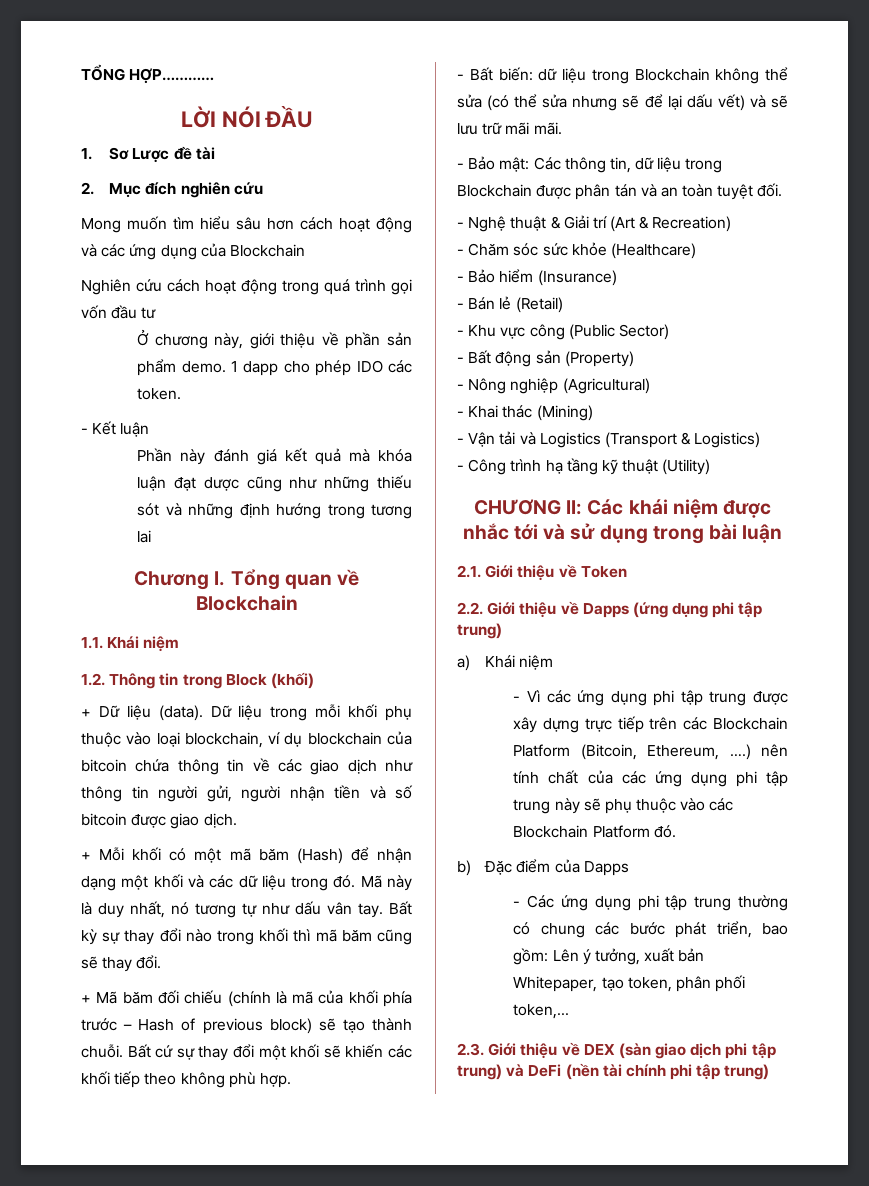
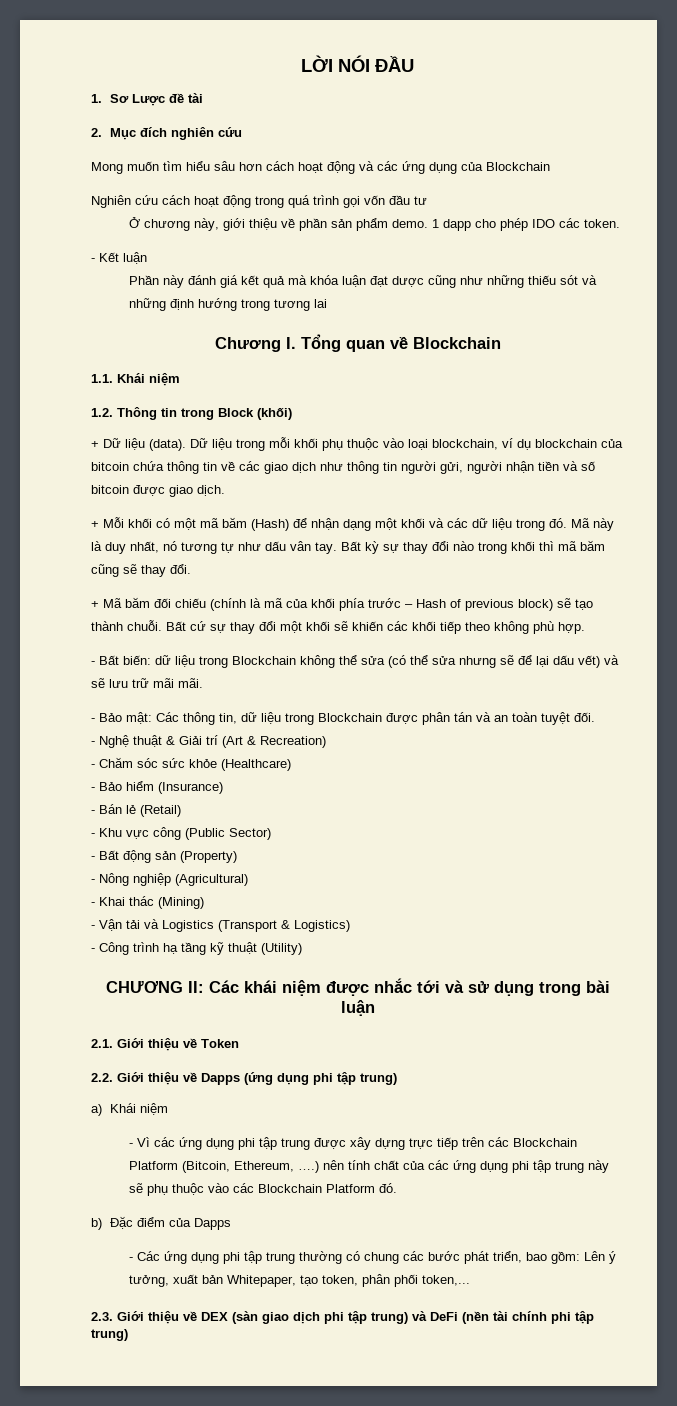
[81,64,215,84] TỔNG HỢP………… // -> (301, 63) none

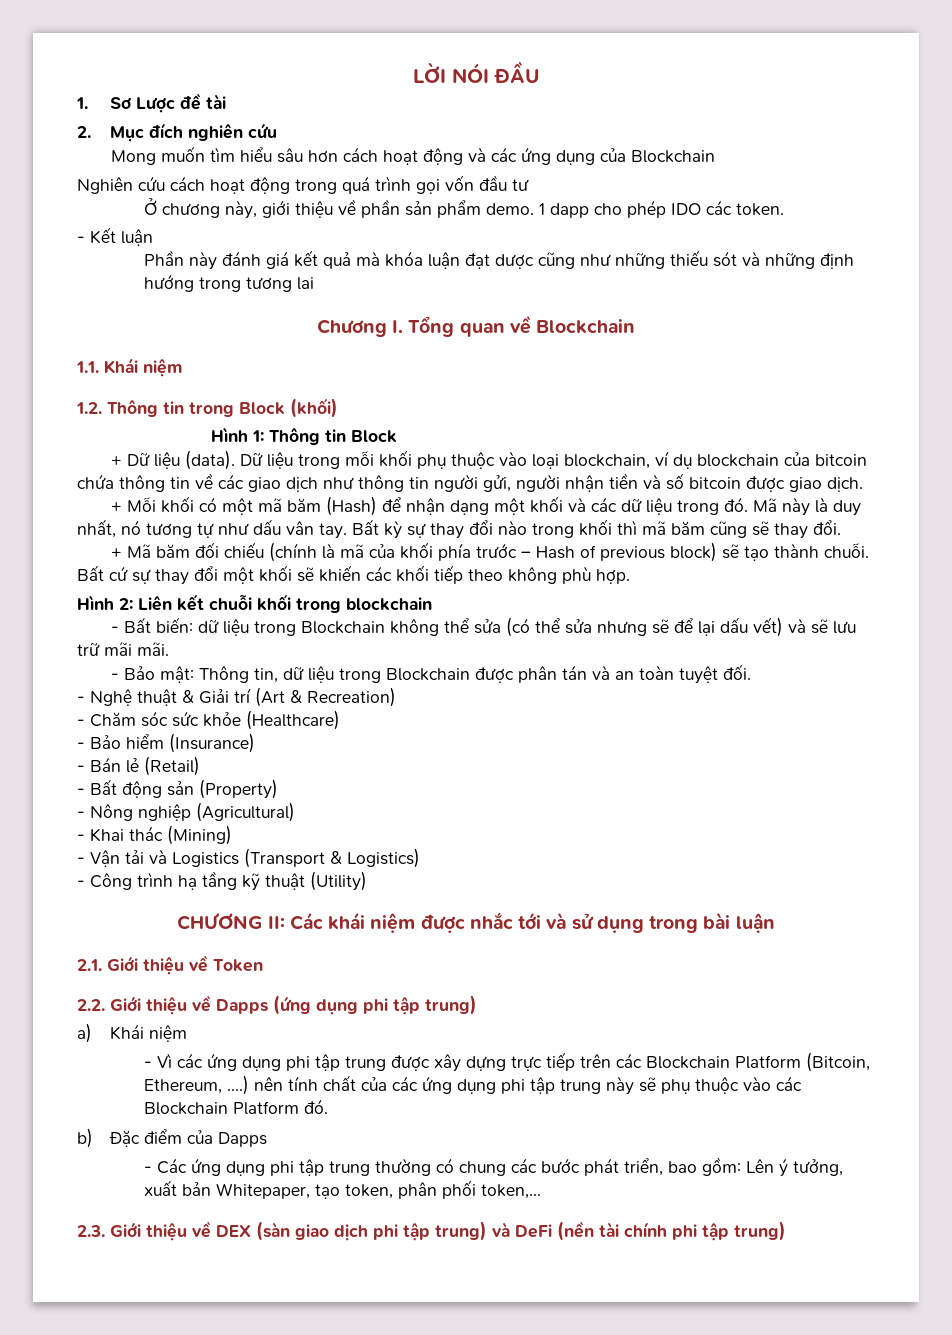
(292, 413) none -> [210,427,397,445] // Hình 1: Thông tin Block
(585, 628) none -> [77,594,432,613] // Hình 2: Liên kết chuỗi khối trong blockchain
[156,712,215,725] Các thông -> [198,666,249,683] Thông
[91,827,271,840] // - Khu vực công (Public Sector) -> (200, 766) none

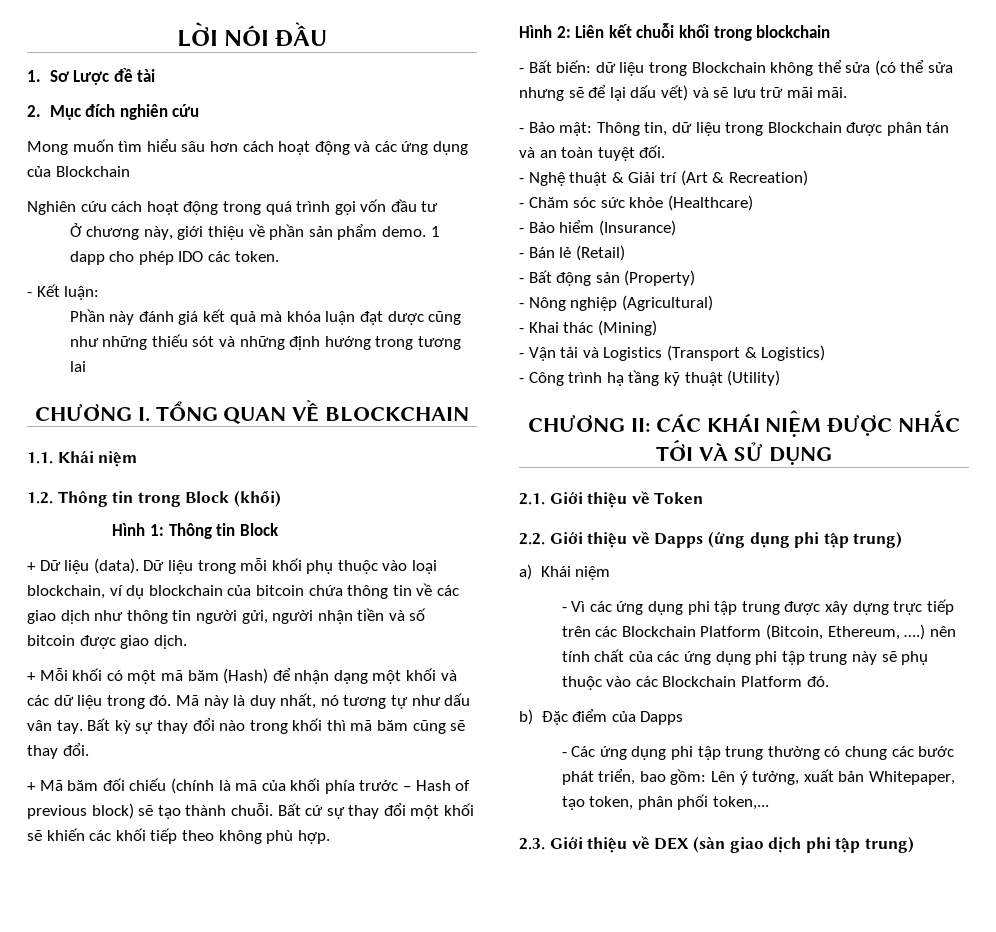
[121,229,153,246] luận -> [64,286,100,300] luận:
[316,315,636,337] Chương I. Tổng quan về Blockchain -> [34,399,470,424] CHƯƠNG I. TỔNG QUAN VỀ BLOCKCHAIN
[289,912,775,933] Các khái niệm được nhắc tới và sử dụng trong bài luận -> [655,410,960,437] [656,439,832,465] CÁC KHÁI NIỆM ĐƯỢC NHẮC TỚI VÀ SỬ DỤNG
[492,1221,786,1241] và DeFi (nền tài chính phi tập trung) -> (914, 844) none

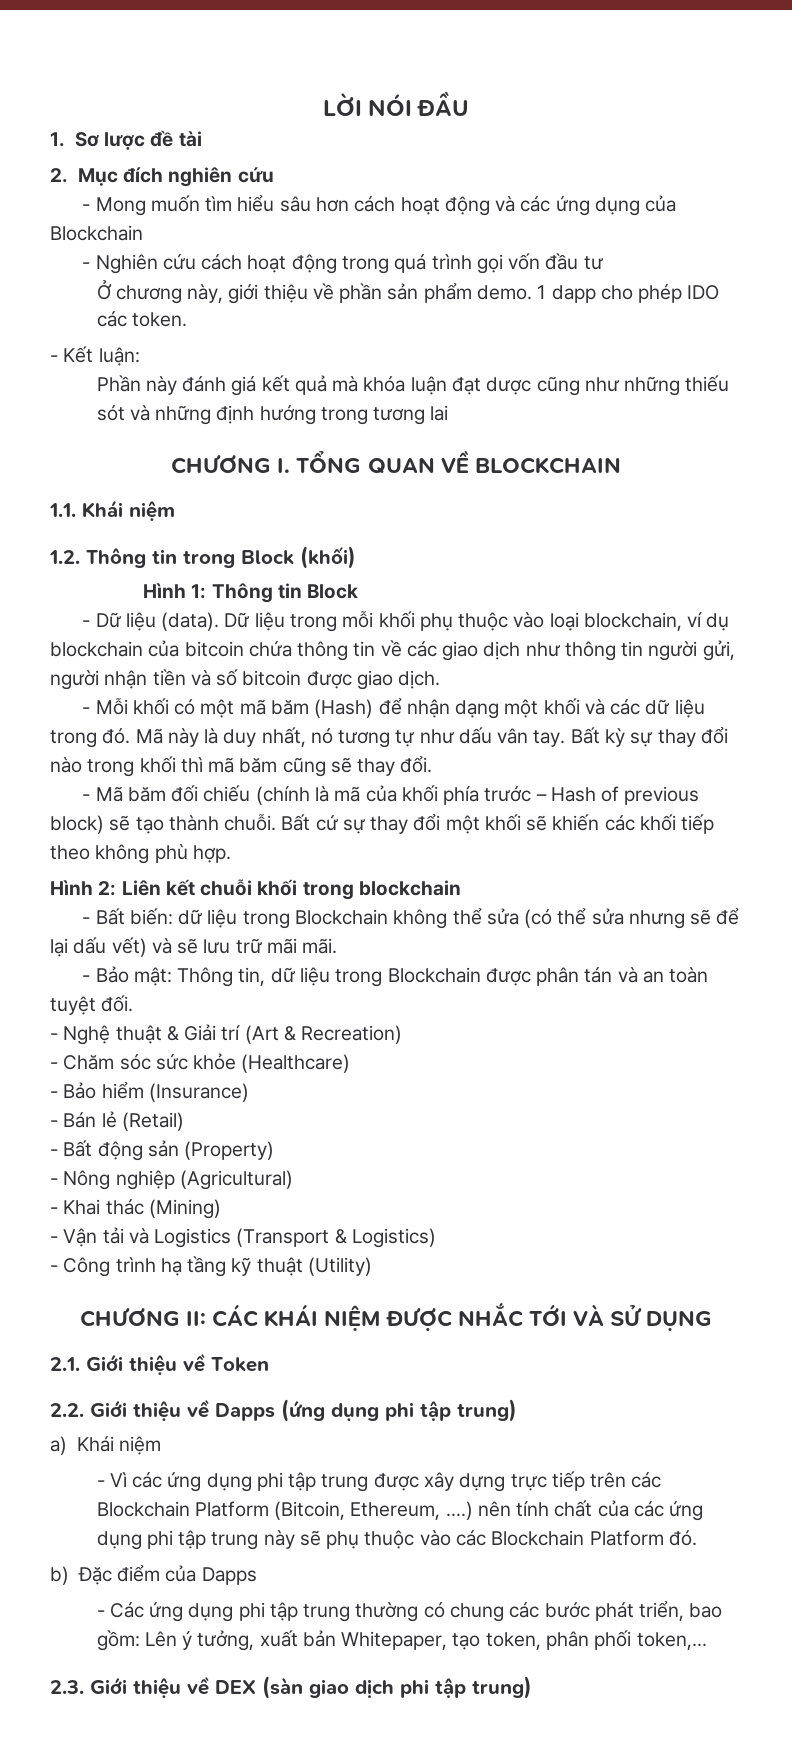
[73,70,110,85] Lược -> [104,132,146,150] lược
(200, 110) none -> [82,204,91,211] -
(130, 171) none -> [82,262,91,269] -
[27,562,36,571] + -> [82,620,91,627] -
[27,672,36,681] + -> [82,707,91,714] -
[27,782,36,791] + -> [82,794,91,801] -

